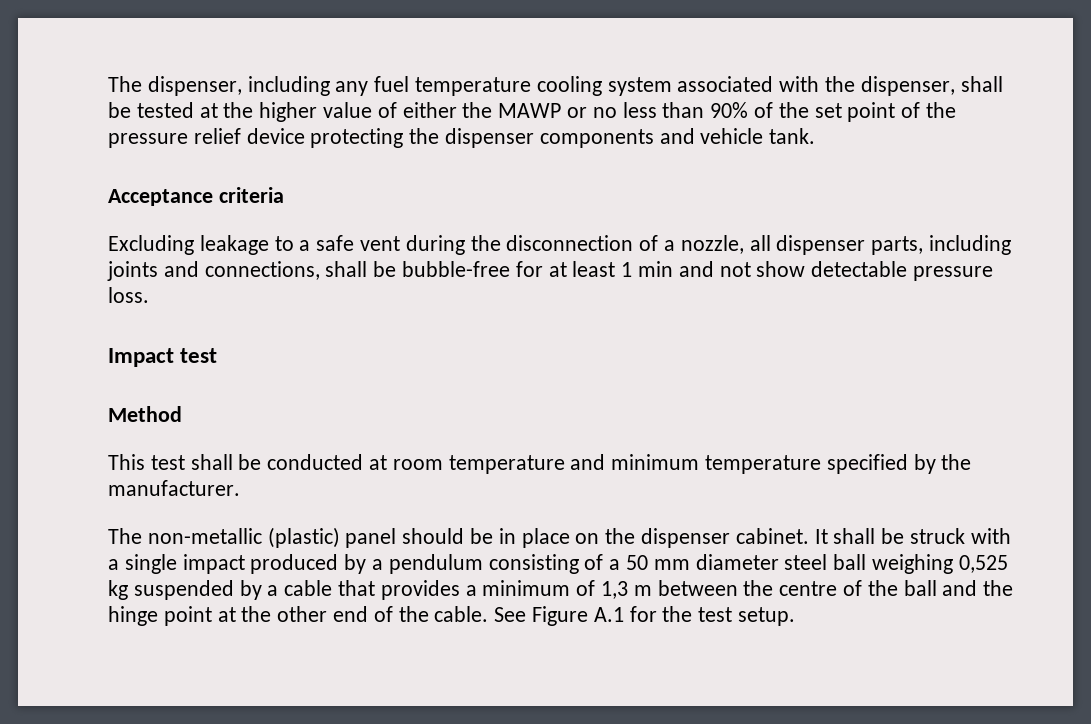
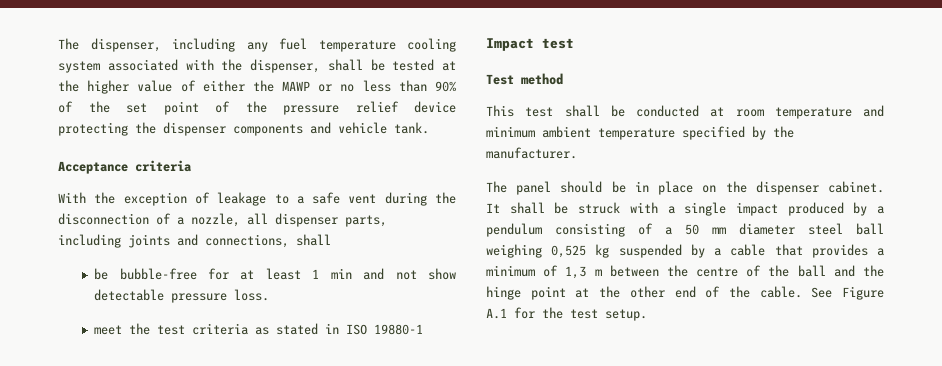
[108,235,194,255] Excluding -> [58,192,210,206] With the exception of
(368, 269) none -> (331, 240) //
(149, 295) none -> [94,323,424,335] // meet the test criteria as stated in ISO 19880-1
[108,406,182,422] Method -> [486,73,563,85] Test method
(700, 462) none -> [542,126,591,138] ambient
[147,527,340,548] non-metallic (plastic) -> (507, 187) none

